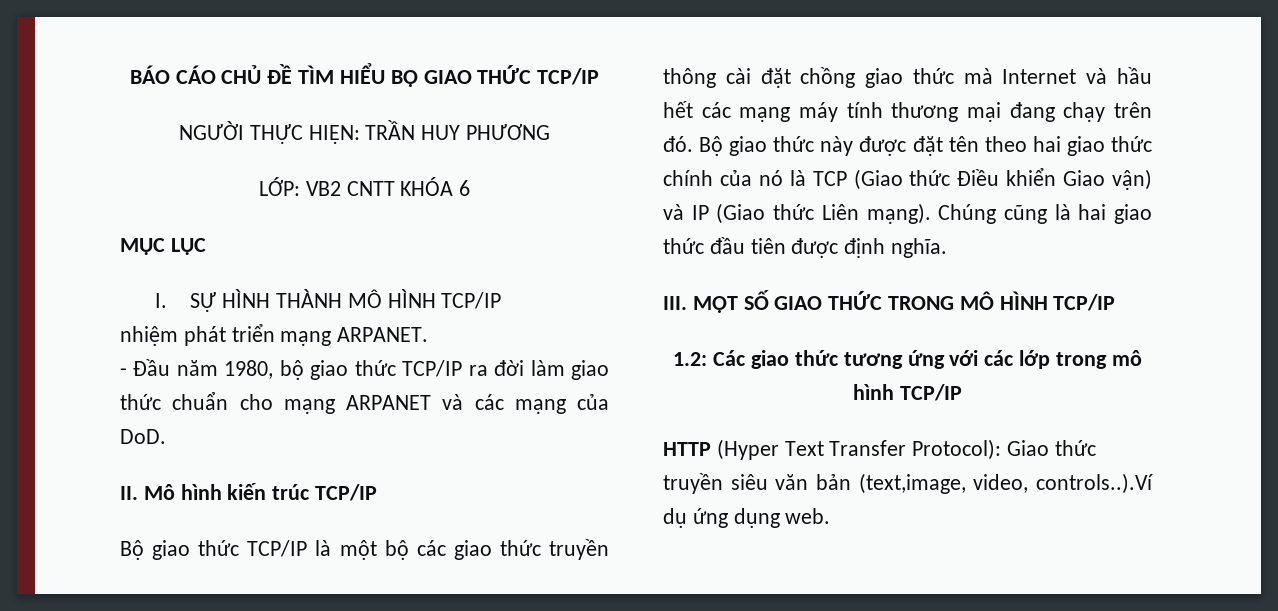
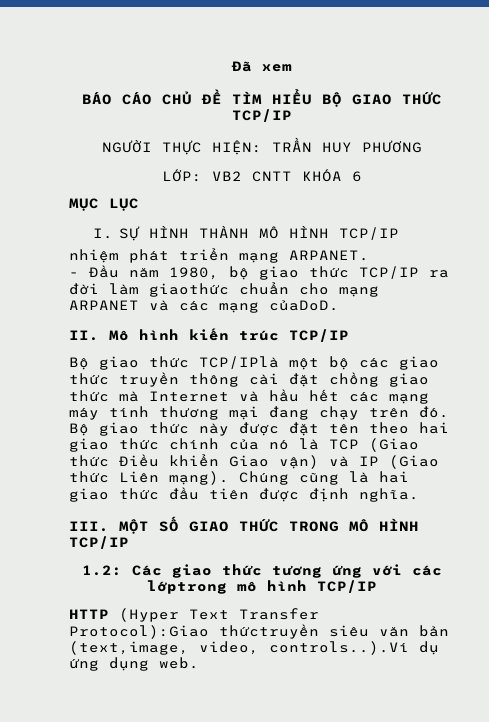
(129, 74) none -> [230,61,292,72] Đã xem //
[570,360,609,380] [120,394,161,410] giao thức -> [149,283,229,297] giaothức
[577,394,609,410] [120,429,166,444] của DoD. -> [269,300,339,311] củaDoD.
[247,540,332,557] TCP/IP là -> [199,356,279,369] TCP/IPlà
[1018,350,1107,369] lớp trong -> [146,580,227,594] lớptrong
[912,439,1096,460] [663,473,723,494] Protocol): Giao thức truyền -> [69,624,319,639] Protocol):Giao thứctruyền

